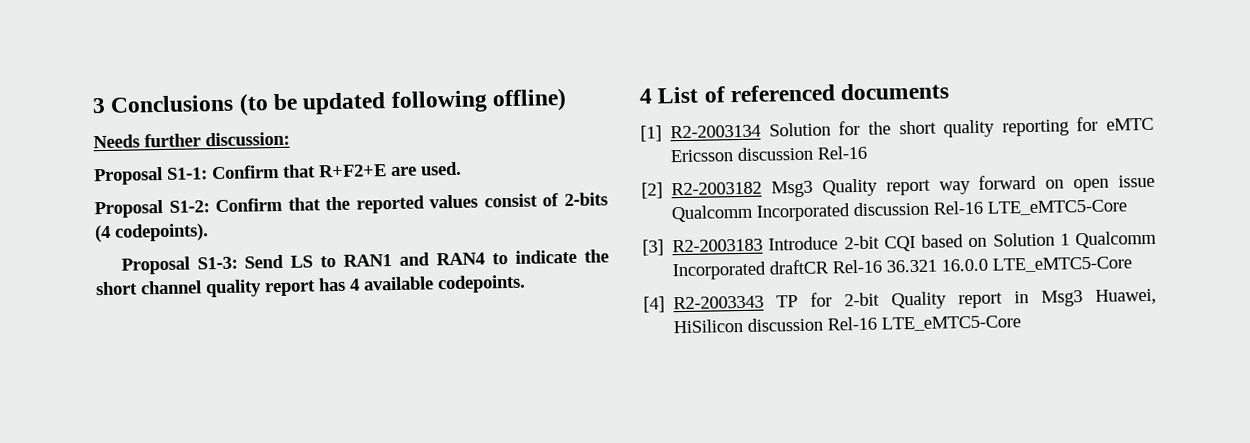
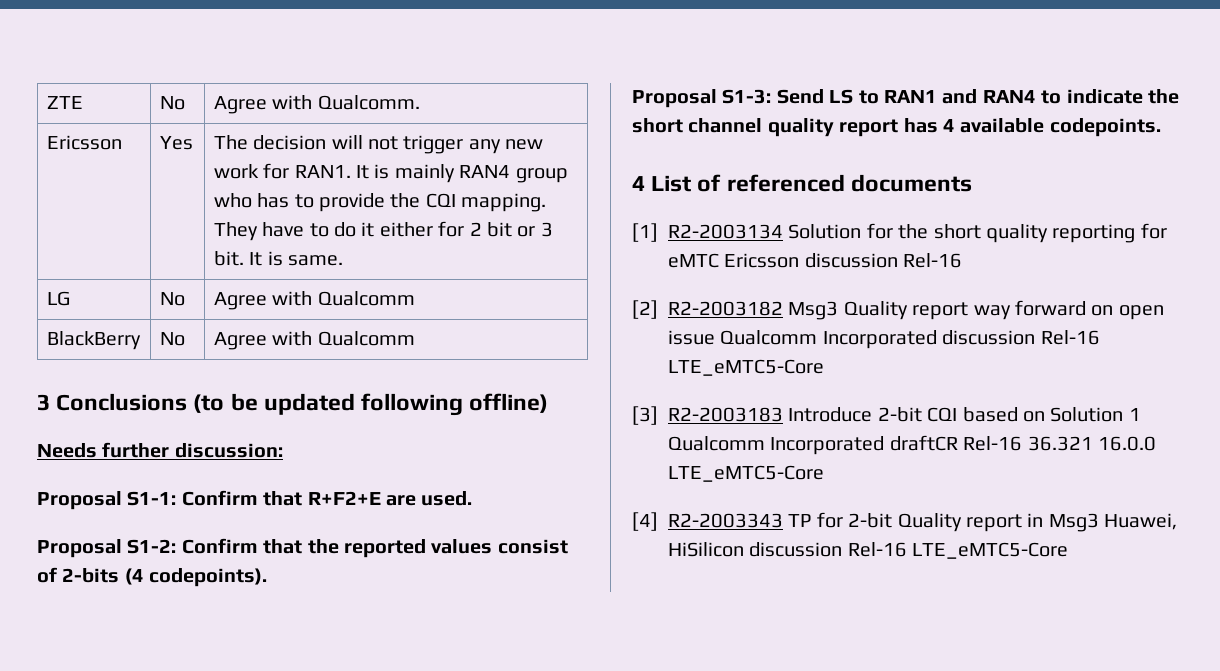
(92, 105) none -> [46,96,83,109] [159,96,185,110] [213,95,420,114] [46,135,122,150] [159,136,193,150] [213,135,544,154] [213,163,568,183] [213,193,547,212] [213,221,553,241] [213,251,344,266] [46,291,70,306] [159,292,185,306] [213,291,415,310] [46,331,141,350] [159,332,185,346] [213,331,415,350] ZTE | No | Agree with Qualcomm. // Ericsson | Yes | The decision will not trigger any new work for RAN1. It is mainly RAN4 group who has to provide the CQI mapping. They have to do it either for 2 bit or 3 bit. It is same. // LG | No | Agree with Qualcomm // BlackBerry | No | Agree with Qualcomm //

